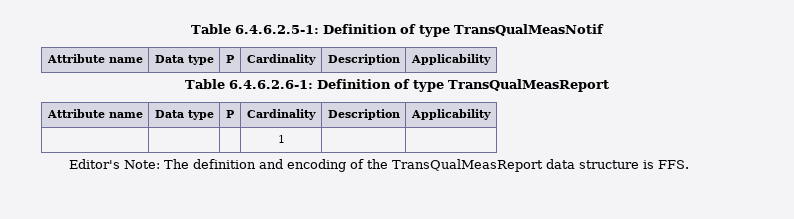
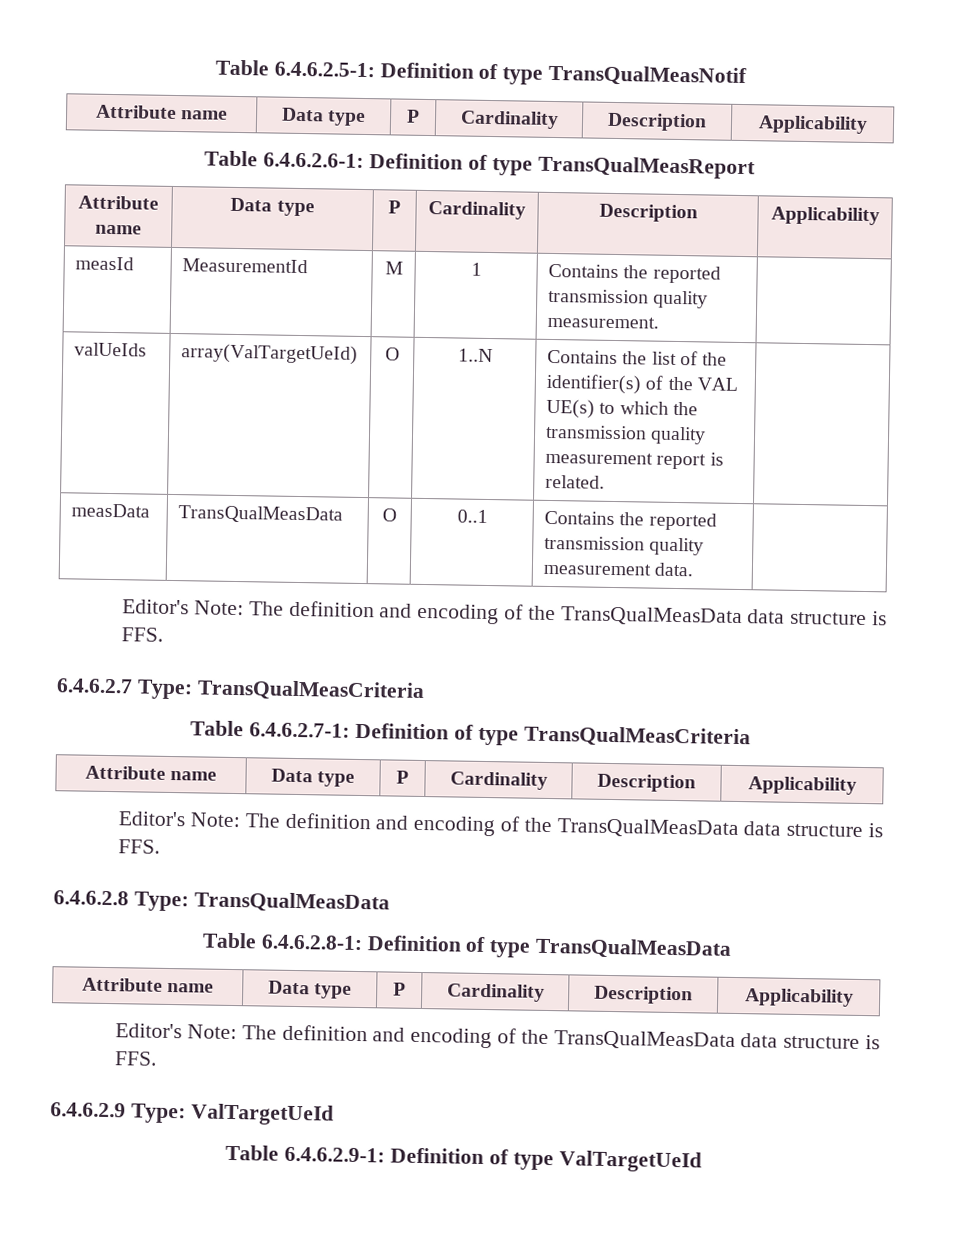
[277,135,285,143] [68,159,689,172] | | | 1 | | // Editor's Note: The definition and encoding of the TransQualMeasReport data structure is FFS. -> [75,256,135,271] [182,258,309,274] [384,261,403,275] [470,262,482,276] [548,263,721,284] [548,288,709,309] [547,315,660,329] [74,342,148,357] [181,343,359,365] [385,347,400,361] [457,348,493,363] [547,349,728,366] [546,373,739,395] [546,398,699,419] [545,424,707,445] [545,451,724,470] [545,474,606,489] [71,503,151,518] [178,505,344,524] [382,508,397,522] [456,509,488,523] [544,510,717,531] [544,535,705,556] [543,562,695,577] [122,599,887,627] [121,627,164,642] [56,678,425,703] [190,720,751,749] [84,765,218,781] [270,768,356,787] [396,770,409,784] [449,771,548,790] [597,773,696,793] [747,776,857,795] [118,811,883,839] [118,839,161,854] [53,890,390,914] [201,932,733,960] [81,977,215,993] [267,980,353,999] [393,982,406,996] [446,983,545,1002] [594,985,693,1005] [744,988,854,1007] [115,1023,880,1050] [114,1051,158,1066] [50,1102,334,1126] [225,1144,702,1173] measId | MeasurementId | M | 1 | Contains the reported transmission quality measurement. | // valUeIds | array(ValTargetUeId) | O | 1..N | Contains the list of the identifier(s) of the VAL UE(s) to which the transmission quality measurement report is related. | // measData | TransQualMeasData | O | 0..1 | Contains the reported transmission quality measurement data. | // Editor's Note: The definition and encoding of the TransQualMeasData data structure is FFS. // 6.4.6.2.7 Type: TransQualMeasCriteria // Table 6.4.6.2.7-1: Definition of type TransQualMeasCriteria // Attribute name | Data type | P | Cardinality | Description | Applicability // Editor's Note: The definition and encoding of the TransQualMeasData data structure is FFS. // 6.4.6.2.8 Type: TransQualMeasData // Table 6.4.6.2.8-1: Definition of type TransQualMeasData // Attribute name | Data type | P | Cardinality | Description | Applicability // Editor's Note: The definition and encoding of the TransQualMeasData data structure is FFS. // 6.4.6.2.9 Type: ValTargetUeId // Table 6.4.6.2.9-1: Definition of type ValTargetUeId

